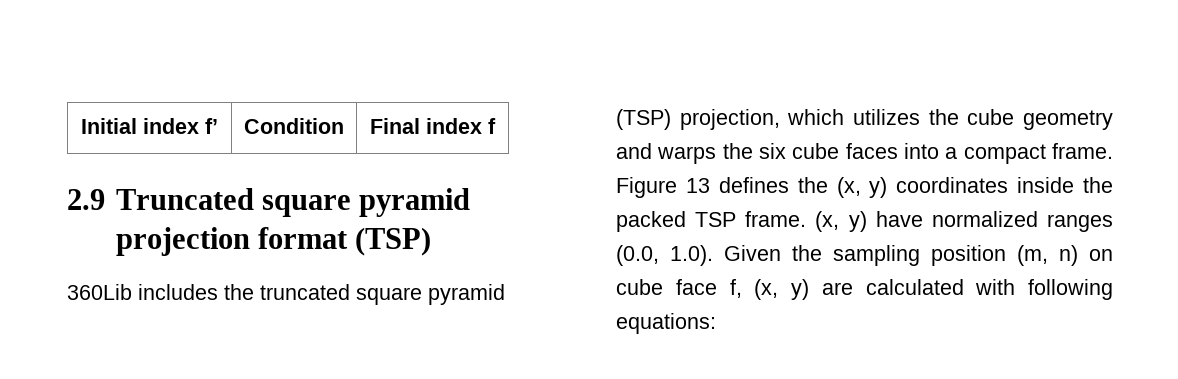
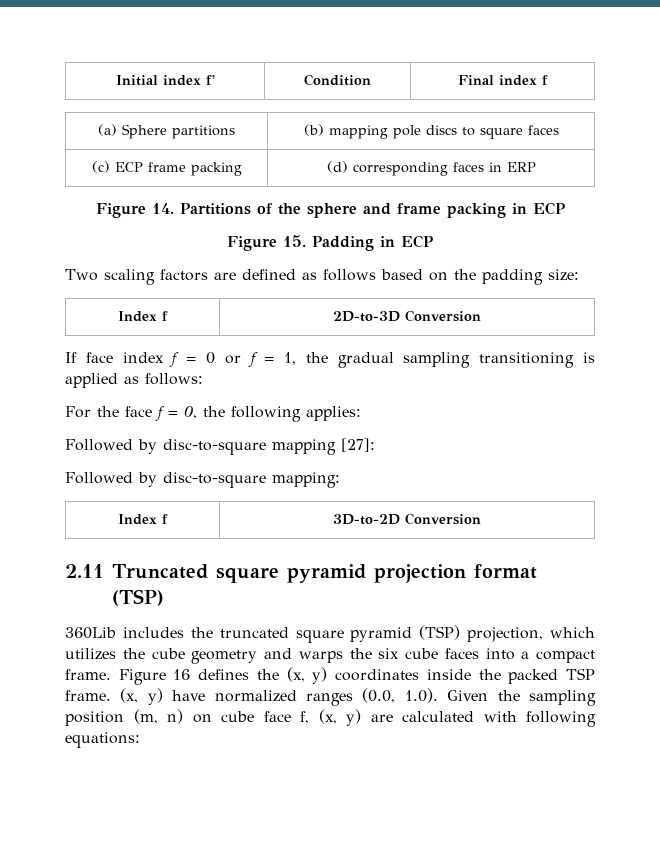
[67,189,105,210] // 2.9 -> [98,124,235,139] [303,124,559,139] [91,161,242,176] [326,161,536,176] [95,202,565,218] [227,235,433,251] [65,269,579,285] [118,311,168,322] [332,310,481,322] [65,352,595,368] [65,373,203,388] [65,406,361,422] [65,438,375,455] [65,472,340,488] [118,514,168,525] [332,513,481,525] [65,564,104,578] // (a) Sphere partitions | (b) mapping pole discs to square faces // (c) ECP frame packing | (d) corresponding faces in ERP // Figure 14. Partitions of the sphere and frame packing in ECP // Figure 15. Padding in ECP // Two scaling factors are defined as follows based on the padding size: // Index f | 2D-to-3D Conversion // If face index f = 0 or f = 1, the gradual sampling transitioning is applied as follows: // For the face f = 0, the following applies: // Followed by disc-to-square mapping [27]: // Followed by disc-to-square mapping: // Index f | 3D-to-2D Conversion // 2.11
[685,178,710,193] 13 -> [173,669,191,680] 16

